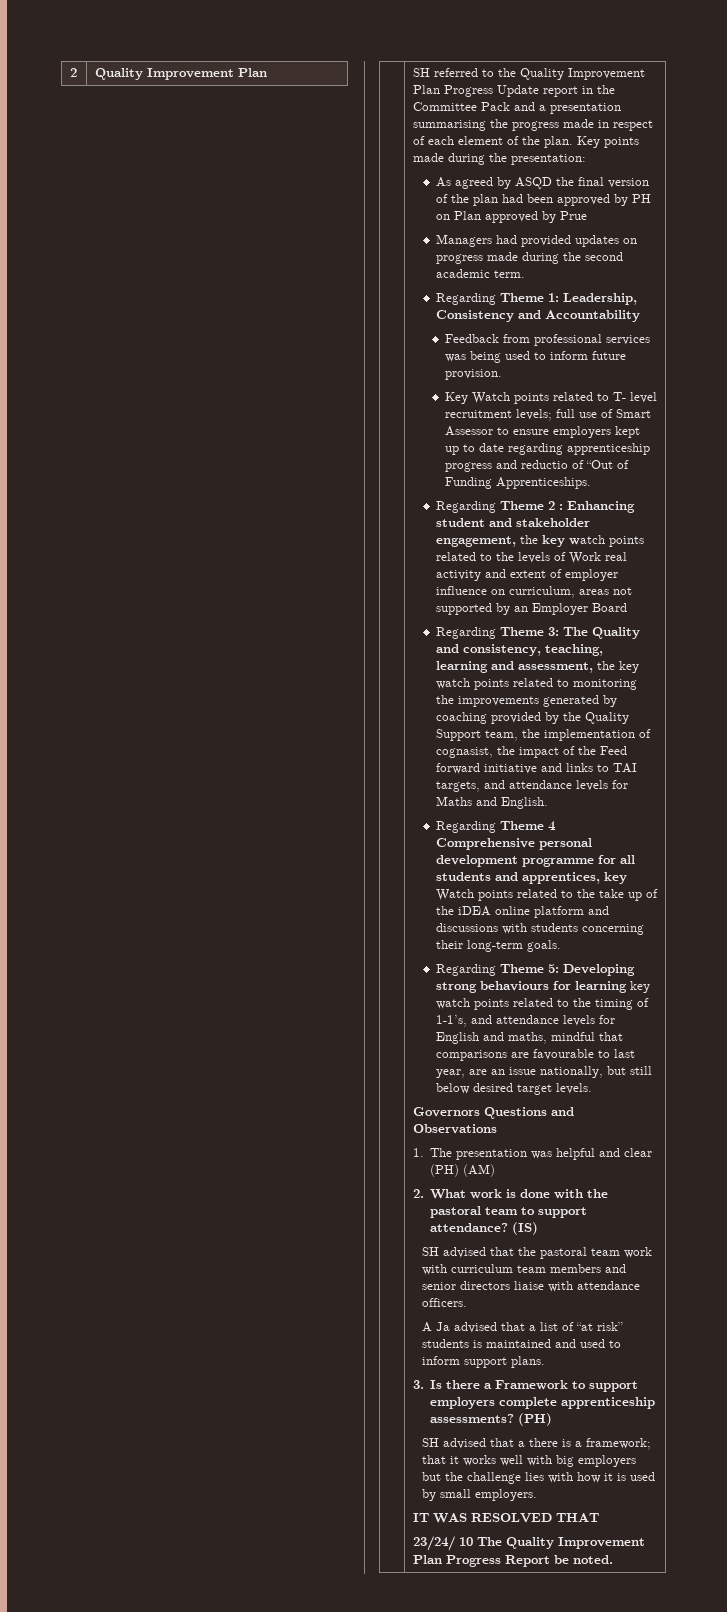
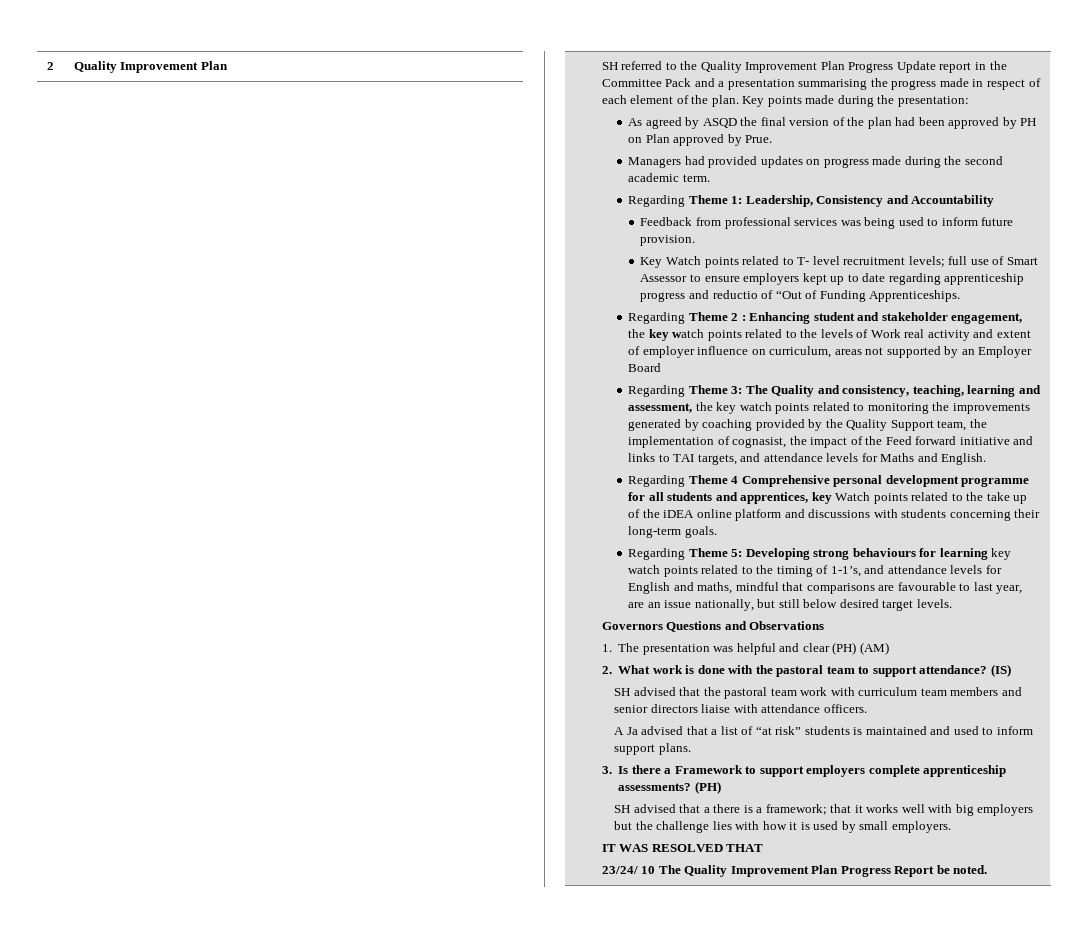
[559,211,587,220] Prue -> [745,135,773,143] Prue.

